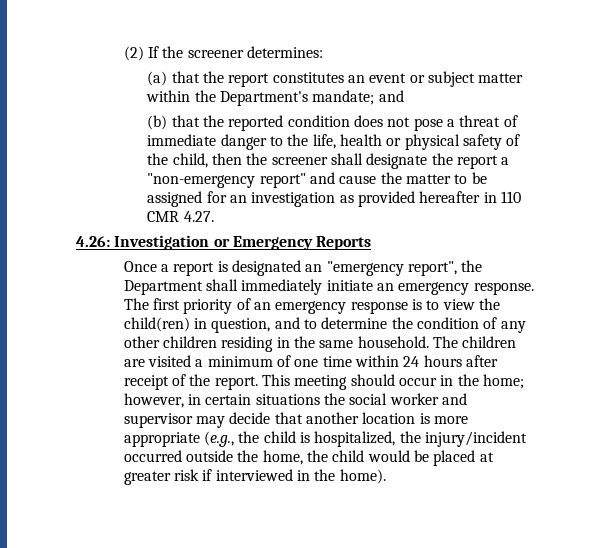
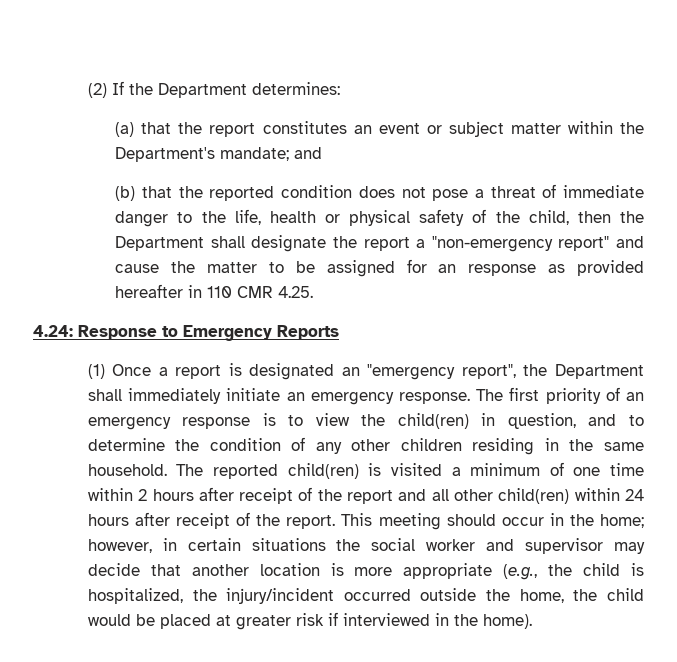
[187,50,244,58] screener -> [157,83,247,98] Department
[271,157,328,165] screener -> [115,236,205,251] Department
[251,192,336,207] investigation -> [468,264,537,276] response
[183,211,214,222] [76,235,230,250] 4.27. // 4.26: Investigation or -> [278,286,314,298] [33,325,178,340] 4.25. // 4.24: Response to
(372, 243) none -> [87,364,105,379] (1)
[462,336,517,348] [123,359,145,367] children are -> [213,463,382,479] reported child(ren) is
(399, 361) none -> [138,487,620,504] 2 hours after receipt of the report and all other child(ren) within

